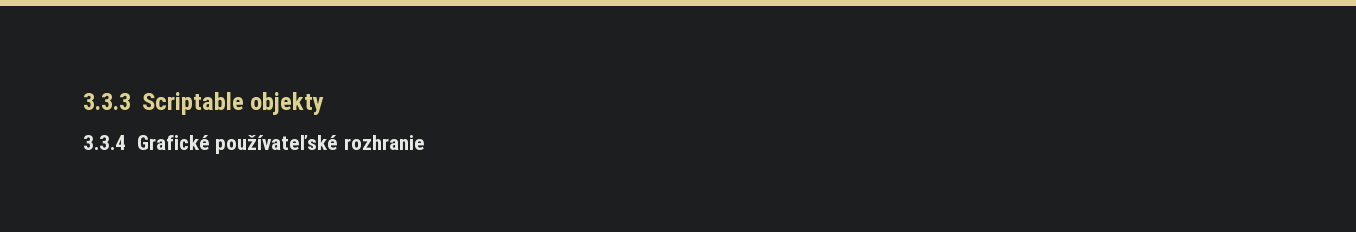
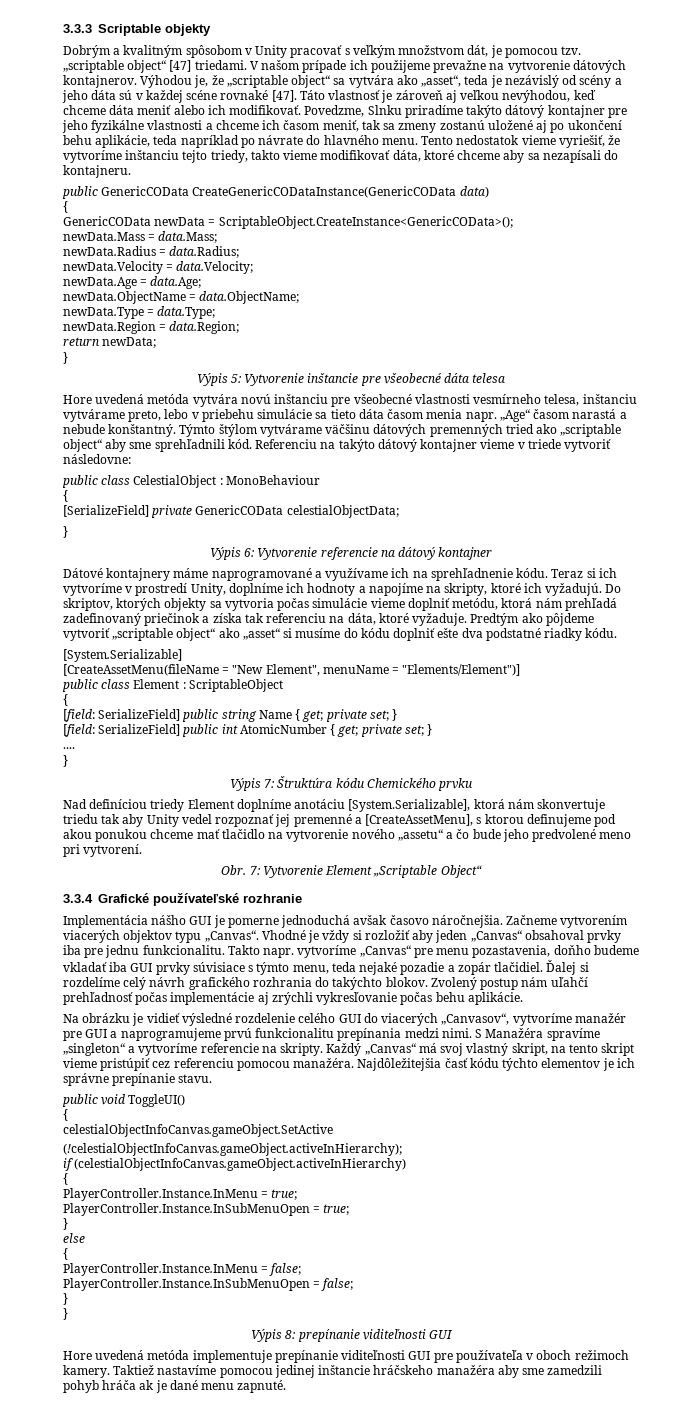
[83,135,425,154] 3.3.4 Grafické používateľské rozhranie -> [63,45,582,58] [63,60,626,73] [63,75,622,88] [62,90,596,103] [63,105,627,118] [62,120,622,133] [63,135,621,148] [63,150,619,163] [63,165,131,178] [62,186,489,199] [63,201,68,213] [63,216,513,229] [63,231,218,243] [63,246,240,258] [63,261,254,274] [63,276,202,289] [63,291,300,304] [63,306,216,319] [63,321,240,334] [63,337,157,348] [63,352,68,364] [196,373,506,386] [63,394,637,407] [63,409,627,422] [63,424,622,437] [63,439,612,452] [63,454,131,464] [62,475,320,488] [63,490,68,502] [63,505,399,518] [63,526,68,538] [209,547,493,560] [63,568,617,581] [63,583,622,596] [63,598,617,611] [63,613,594,626] [63,628,618,641] [63,649,182,662] [63,664,521,676] [62,679,283,692] [63,694,68,706] [63,709,398,722] [63,724,433,737] [63,747,75,749] [63,755,68,767] [229,776,473,791] [63,799,606,812] [63,814,617,827] [63,829,632,842] [63,844,143,857] [221,865,482,878] [63,893,302,906] [63,915,628,928] [63,930,622,943] [63,945,639,958] [63,960,589,975] [63,977,588,990] [63,992,523,1005] [63,1013,626,1026] [63,1028,600,1041] [63,1043,635,1056] [63,1058,635,1071] [63,1073,213,1086] [62,1094,186,1107] [63,1109,68,1121] [63,1124,333,1137] [63,1143,402,1156] [63,1158,407,1171] [63,1173,68,1185] [63,1188,298,1201] [63,1203,350,1216] [63,1218,68,1230] [63,1233,85,1243] [63,1248,68,1260] [63,1263,302,1276] [63,1278,354,1291] [63,1293,68,1305] [63,1308,68,1320] [251,1329,453,1342] [63,1350,629,1363] [63,1365,603,1378] [63,1380,287,1393] Dobrým a kvalitným spôsobom v Unity pracovať s veľkým množstvom dát, je pomocou tzv. „scriptable object“ [47] triedami. V našom prípade ich použijeme prevažne na vytvorenie dátových kontajnerov. Výhodou je, že „scriptable object“ sa vytvára ako „asset“, teda je nezávislý od scény a jeho dáta sú v každej scéne rovnaké [47]. Táto vlastnosť je zároveň aj veľkou nevýhodou, keď chceme dáta meniť alebo ich modifikovať. Povedzme, Slnku priradíme takýto dátový kontajner pre jeho fyzikálne vlastnosti a chceme ich časom meniť, tak sa zmeny zostanú uložené aj po ukončení behu aplikácie, teda napríklad po návrate do hlavného menu. Tento nedostatok vieme vyriešiť, že vytvoríme inštanciu tejto triedy, takto vieme modifikovať dáta, ktoré chceme aby sa nezapísali do kontajneru. // public GenericCOData CreateGenericCODataInstance(GenericCOData data) // { // GenericCOData newData = ScriptableObject.CreateInstance<GenericCOData>(); // newData.Mass = data.Mass; // newData.Radius = data.Radius; // newData.Velocity = data.Velocity; // newData.Age = data.Age; // newData.ObjectName = data.ObjectName; // newData.Type = data.Type; // newData.Region = data.Region; // return newData; // } // Výpis 5: Vytvorenie inštancie pre všeobecné dáta telesa // Hore uvedená metóda vytvára novú inštanciu pre všeobecné vlastnosti vesmírneho telesa, inštanciu vytvárame preto, lebo v priebehu simulácie sa tieto dáta časom menia napr. „Age“ časom narastá a nebude konštantný. Týmto štýlom vytvárame väčšinu dátových premenných tried ako „scriptable object“ aby sme sprehľadnili kód. Referenciu na takýto dátový kontajner vieme v triede vytvoriť následovne: // public class CelestialObject : MonoBehaviour // { // [SerializeField] private GenericCOData celestialObjectData; // } // Výpis 6: Vytvorenie referencie na dátový kontajner // Dátové kontajnery máme naprogramované a využívame ich na sprehľadnenie kódu. Teraz si ich vytvoríme v prostredí Unity, doplníme ich hodnoty a napojíme na skripty, ktoré ich vyžadujú. Do skriptov, ktorých objekty sa vytvoria počas simulácie vieme doplniť metódu, ktorá nám prehľadá zadefinovaný priečinok a získa tak referenciu na dáta, ktoré vyžaduje. Predtým ako pôjdeme vytvoriť „scriptable object“ ako „asset“ si musíme do kódu doplniť ešte dva podstatné riadky kódu. // [System.Serializable] // [CreateAssetMenu(fileName = "New Element", menuName = "Elements/Element")] // public class Element : ScriptableObject // { // [field: SerializeField] public string Name { get; private set; } // [field: SerializeField] public int AtomicNumber { get; private set; } // .... // } // Výpis 7: Štruktúra kódu Chemického prvku // Nad definíciou triedy Element doplníme anotáciu [System.Serializable], ktorá nám skonvertuje triedu tak aby Unity vedel rozpoznať jej premenné a [CreateAssetMenu], s ktorou definujeme pod akou ponukou chceme mať tlačidlo na vytvorenie nového „assetu“ a čo bude jeho predvolené meno pri vytvorení. // Obr. 7: Vytvorenie Element „Scriptable Object“ // 3.3.4 Grafické používateľské rozhranie // Implementácia nášho GUI je pomerne jednoduchá avšak časovo náročnejšia. Začneme vytvorením viacerých objektov typu „Canvas“. Vhodné je vždy si rozložiť aby jeden „Canvas“ obsahoval prvky iba pre jednu funkcionalitu. Takto napr. vytvoríme „Canvas“ pre menu pozastavenia, doňho budeme vkladať iba GUI prvky súvisiace s týmto menu, teda nejaké pozadie a zopár tlačidiel. Ďalej si rozdelíme celý návrh grafického rozhrania do takýchto blokov. Zvolený postup nám uľahčí prehľadnosť počas implementácie aj zrýchli vykresľovanie počas behu aplikácie. // Na obrázku je vidieť výsledné rozdelenie celého GUI do viacerých „Canvasov“, vytvoríme manažér pre GUI a naprogramujeme prvú funkcionalitu prepínania medzi nimi. S Manažéra spravíme „singleton“ a vytvoríme referencie na skripty. Každý „Canvas“ má svoj vlastný skript, na tento skript vieme pristúpiť cez referenciu pomocou manažéra. Najdôležitejšia časť kódu týchto elementov je ich správne prepínanie stavu. // public void ToggleUI() // { // celestialObjectInfoCanvas.gameObject.SetActive // (!celestialObjectInfoCanvas.gameObject.activeInHierarchy); // if (celestialObjectInfoCanvas.gameObject.activeInHierarchy) // { // PlayerController.Instance.InMenu = true; // PlayerController.Instance.InSubMenuOpen = true; // } // else // { // PlayerController.Instance.InMenu = false; // PlayerController.Instance.InSubMenuOpen = false; // } // } // Výpis 8: prepínanie viditeľnosti GUI // Hore uvedená metóda implementuje prepínanie viditeľnosti GUI pre používateľa v oboch režimoch kamery. Taktiež nastavíme pomocou jedinej inštancie hráčskeho manažéra aby sme zamedzili pohyb hráča ak je dané menu zapnuté.

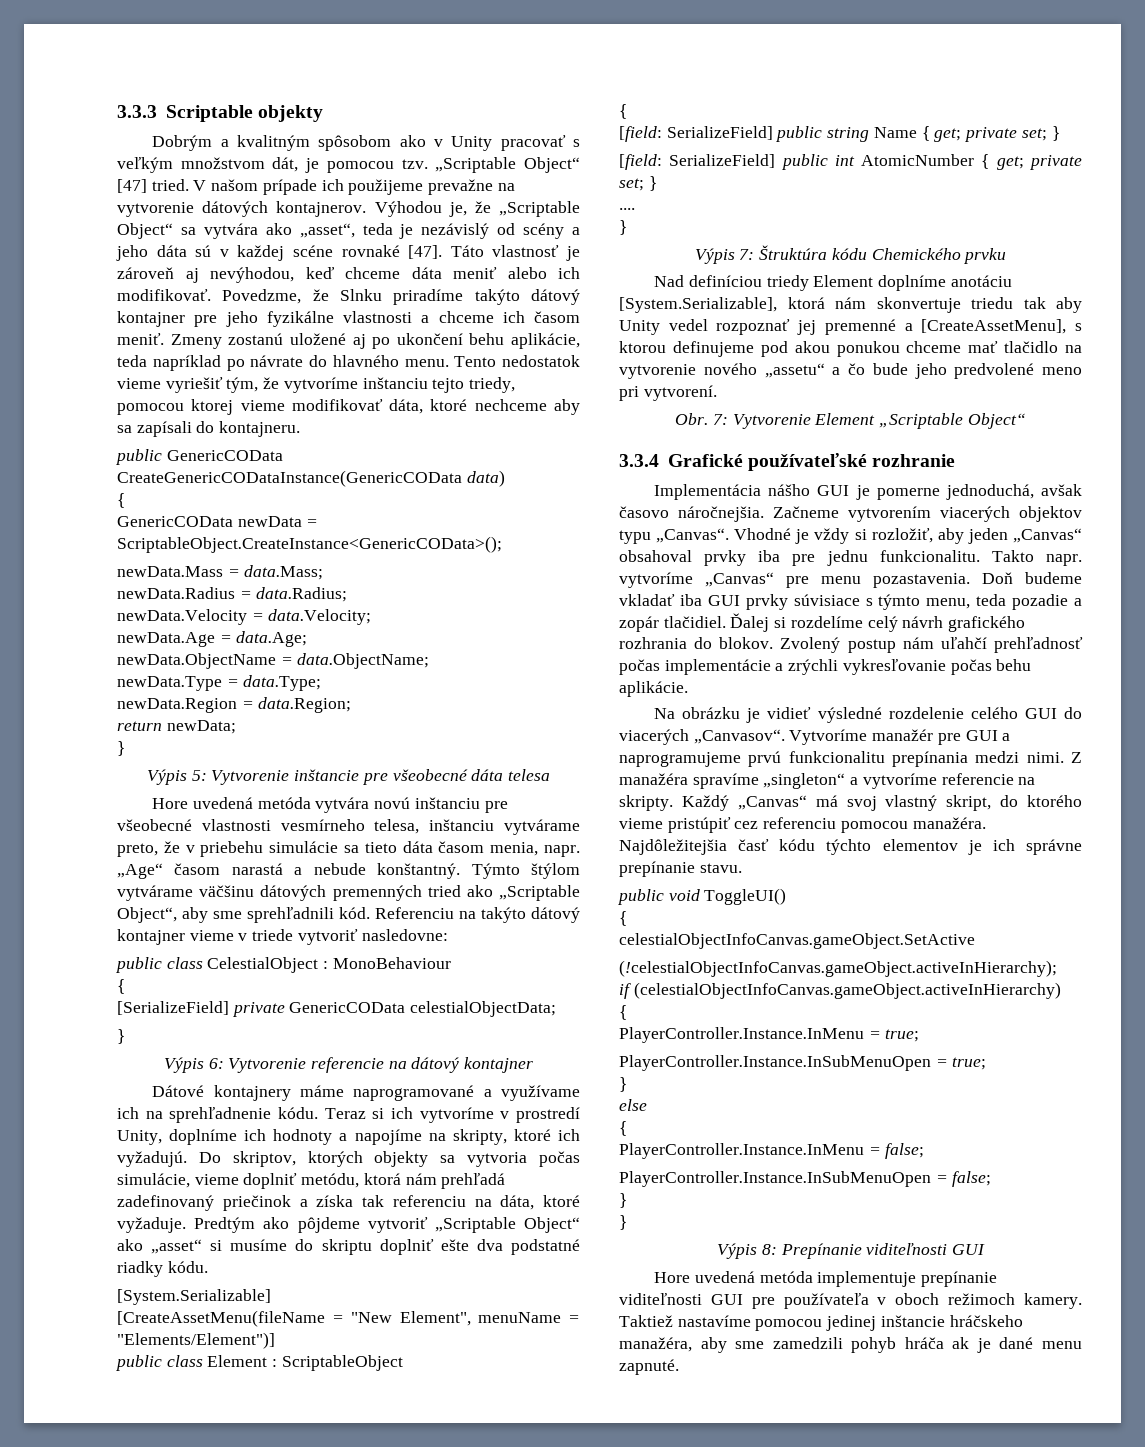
(242, 51) none -> [399,135,426,147] ako
[63,60,247,73] „scriptable object“ [47] triedami. -> [435,157,580,173] [117,179,189,193] „Scriptable Object“ [47] tried.
[226,75,332,88] „scriptable object“ -> [499,201,581,217] [117,223,173,239] „Scriptable Object“
[460,90,500,100] veľkou -> (199, 275) none
(365, 111) none -> [312,289,329,301] že
[322,120,437,133] meniť, tak sa zmeny -> [117,333,222,349] meniť. Zmeny
[558,135,605,148] vyriešiť, -> [165,377,259,393] vyriešiť tým,
[250,150,280,160] takto -> [117,399,234,415] pomocou ktorej
[457,150,501,160] chceme -> [474,399,547,411] nechceme
[542,150,601,163] nezapísali -> [136,421,192,437] zapísali
[164,409,189,419] lebo -> [163,841,180,853] že
[426,409,463,419] menia -> [490,842,539,856] menia,
[560,424,622,437] [63,439,103,452] „scriptable object“ -> [499,885,581,901] [117,907,177,923] „Scriptable Object“,
[63,454,131,464] následovne: -> [361,929,448,941] nasledovne:
[312,598,368,608] simulácie -> [117,1173,190,1188] simulácie,
[112,628,217,641] „scriptable object“ -> [434,1217,581,1233] „Scriptable Object“
[360,628,390,638] kódu -> [321,1239,372,1255] skriptu
[281,915,351,928] jednoduchá -> [945,484,1034,500] jednoduchá,
[364,930,410,940] rozložiť -> [871,528,933,543] rozložiť,
[472,945,591,958] pozastavenia, doňho -> [873,572,1013,588] pozastavenia. Doň
[359,962,398,975] nejaké -> (1007, 600) none
[332,977,383,990] takýchto -> (713, 643) none
[257,992,269,1005] aj -> [775,663,784,671] a
[441,1013,572,1026] „Canvasov“, vytvoríme -> [693,729,868,745] „Canvasov“. Vytvoríme
[475,1028,544,1038] S Manažéra -> [1071,752,1082,763] [619,773,688,785] Z manažéra
[550,1043,635,1056] na tento skript -> [1000,795,1082,807] do ktorého
[297,1329,360,1342] prepínanie -> [780,1243,862,1259] Prepínanie
[436,1365,495,1375] manažéra -> [619,1337,692,1352] manažéra,

